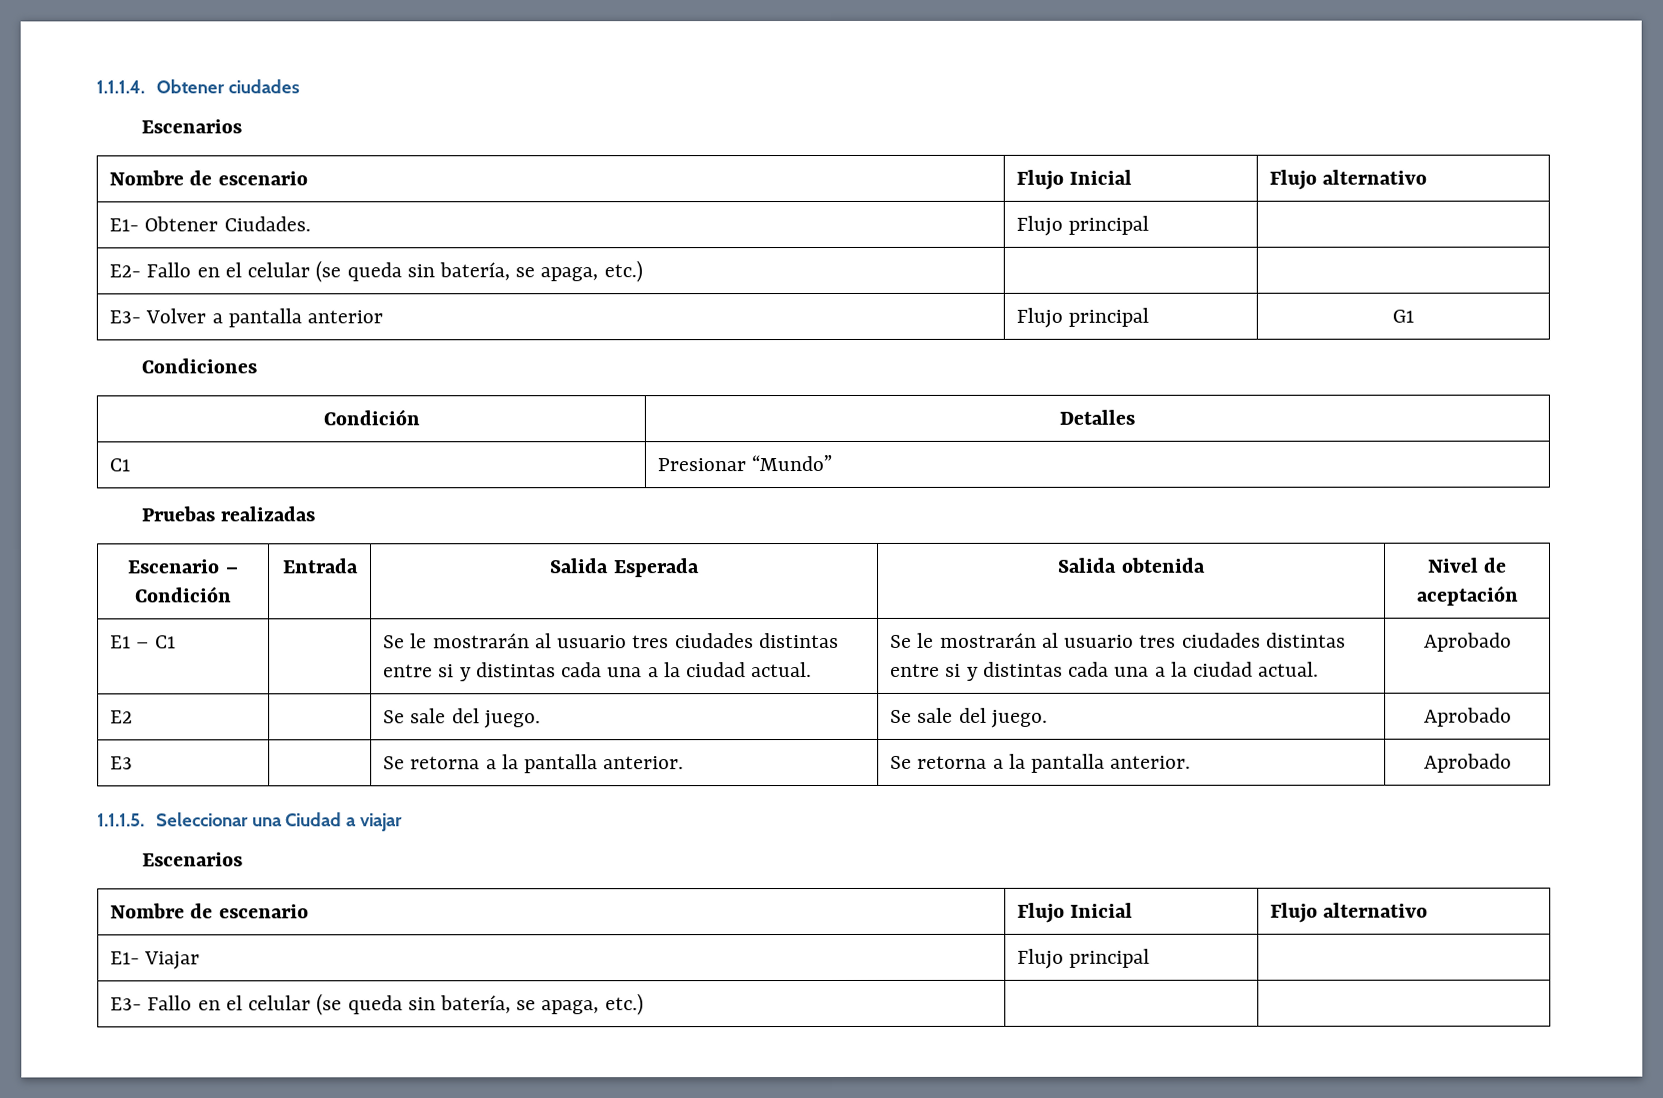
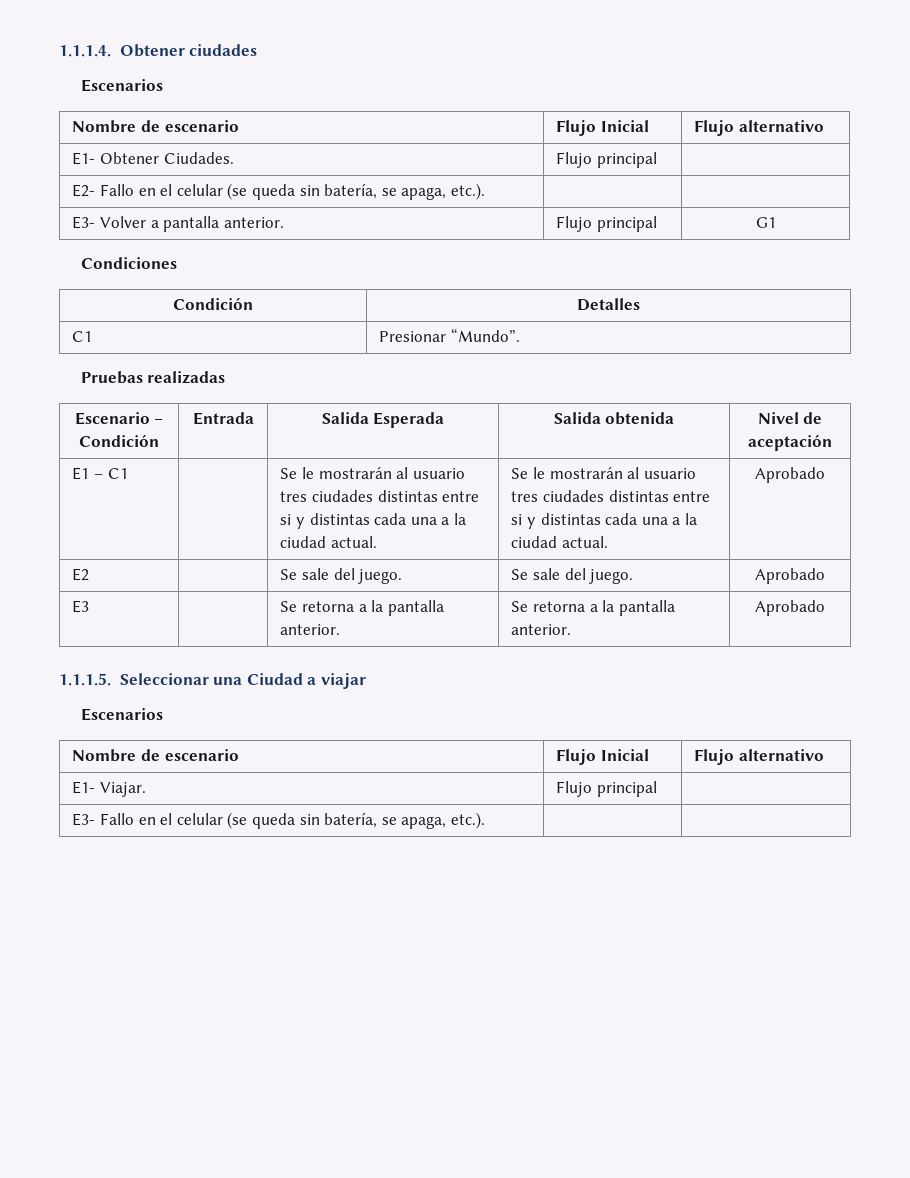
[603,260,643,283] etc.) -> [450,183,485,200] etc.).
[307,310,384,324] anterior -> [223,217,284,228] anterior.
[751,454,833,472] “Mundo” -> [450,328,520,342] “Mundo”.
[144,951,201,970] Viajar -> [99,782,146,797] Viajar.
[604,993,644,1016] etc.) -> [450,812,485,829] etc.).

